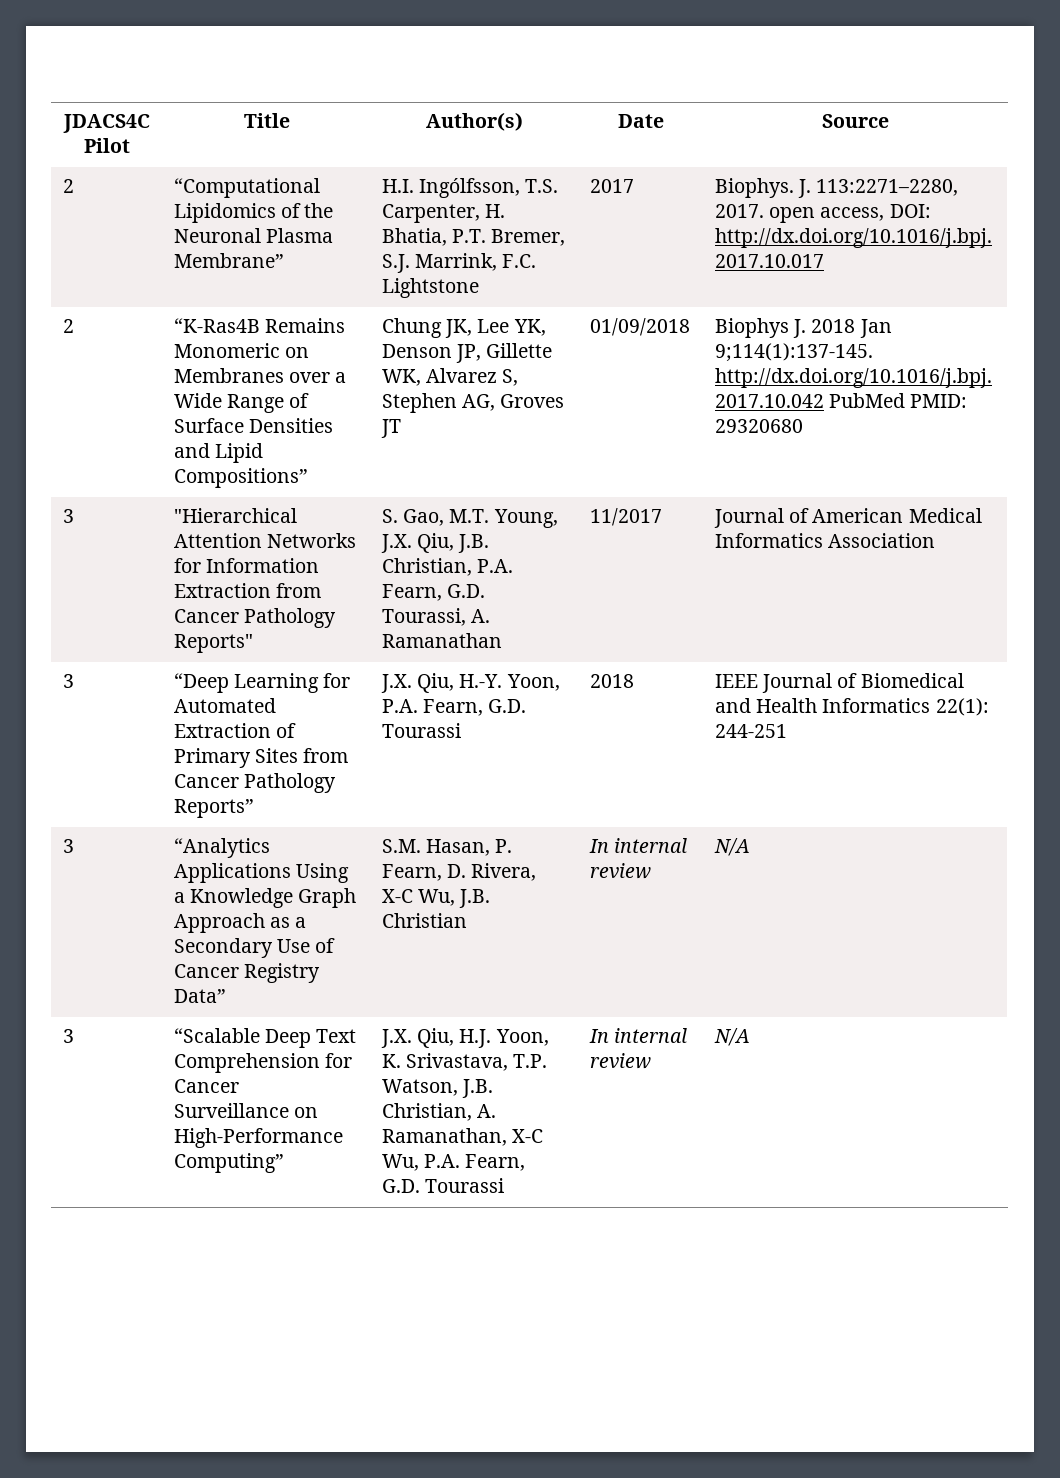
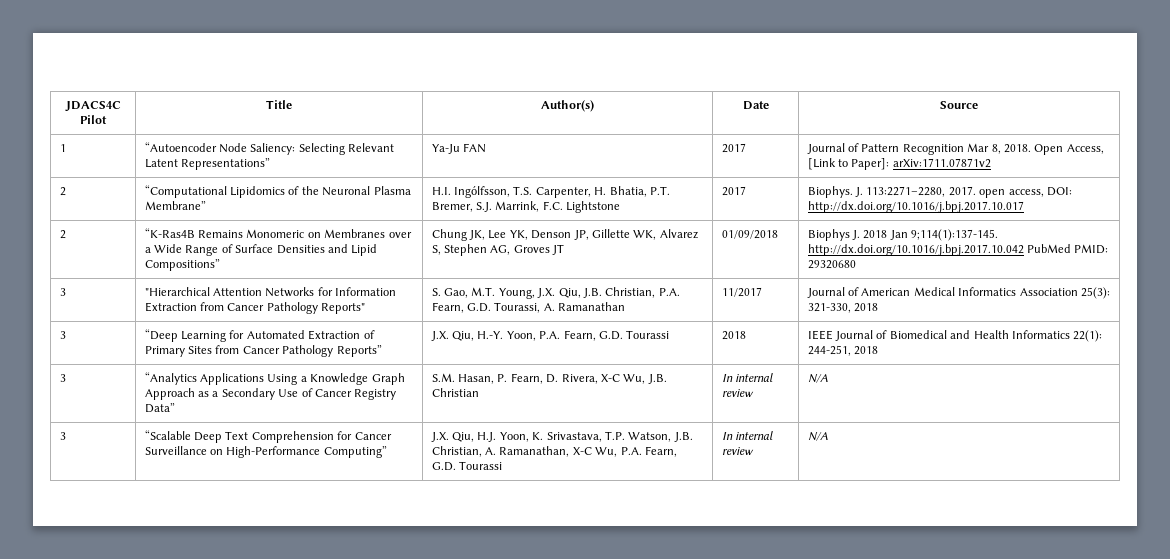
(889, 121) none -> [59,144,66,152] [144,142,395,155] [144,158,271,170] [431,143,487,154] [721,143,746,153] [806,143,1104,155] [807,158,991,170] // 1 | “Autoencoder Node Saliency: Selecting Relevant Latent Representations” | Ya-Ju FAN | 2017 | Journal of Pattern Recognition Mar 8, 2018. Open Access, [Link to Paper]: arXiv:1711.07871v2
(936, 540) none -> [1080,287,1110,299] [807,303,879,313] 25(3): 321-330, 2018
[714,724,787,738] 244-251 -> [807,345,879,356] 244-251, 2018

